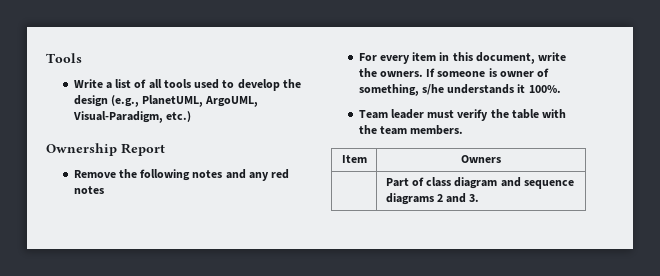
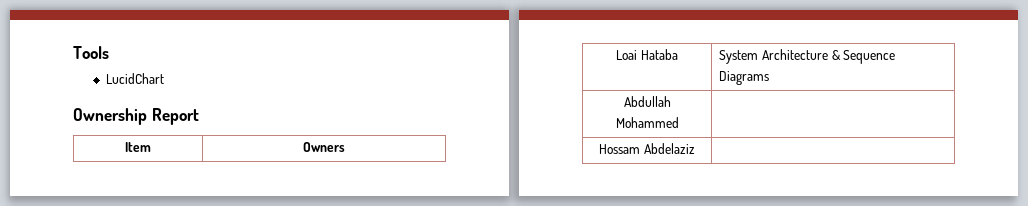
[73,79,301,91] [73,95,259,107] [72,111,191,123] [46,143,165,156] [73,169,290,181] [73,186,104,194] [358,52,567,64] [358,68,550,77] [358,84,561,96] [358,109,567,121] [358,125,464,135] [341,155,367,163] [461,155,501,163] [385,177,574,189] [385,193,480,205] Write a list of all tools used to develop the design (e.g., PlanetUML, ArgoUML, Visual-Paradigm, etc.) // Ownership Report // Remove the following notes and any red notes // For every item in this document, write the owners. If someone is owner of something, s/he understands it 100%. // Team leader must verify the table with the team members. // Item | Owners // | Part of class diagram and sequence diagrams 2 and 3. -> [106,73,165,84] [73,108,199,125] [125,142,151,152] [303,142,345,152] [616,49,678,60] [719,49,896,64] [719,71,770,85] [623,96,671,107] [615,117,679,128] [599,143,695,154] LucidChart // Ownership Report // Item | Owners // Loai Hataba | System Architecture & Sequence Diagrams // Abdullah Mohammed | // Hossam Abdelaziz |

